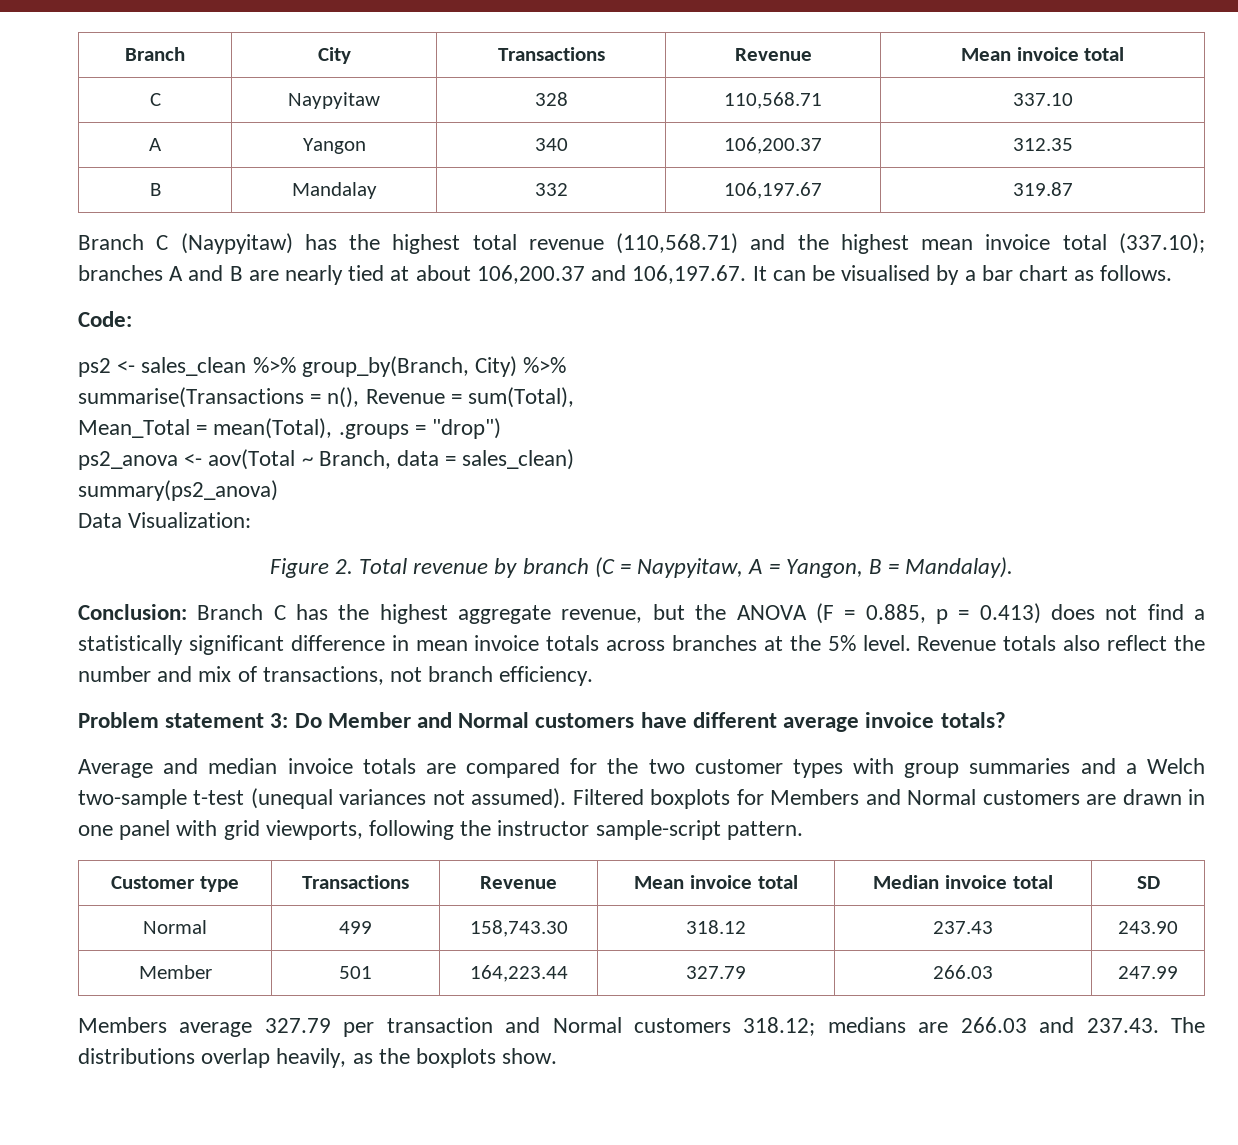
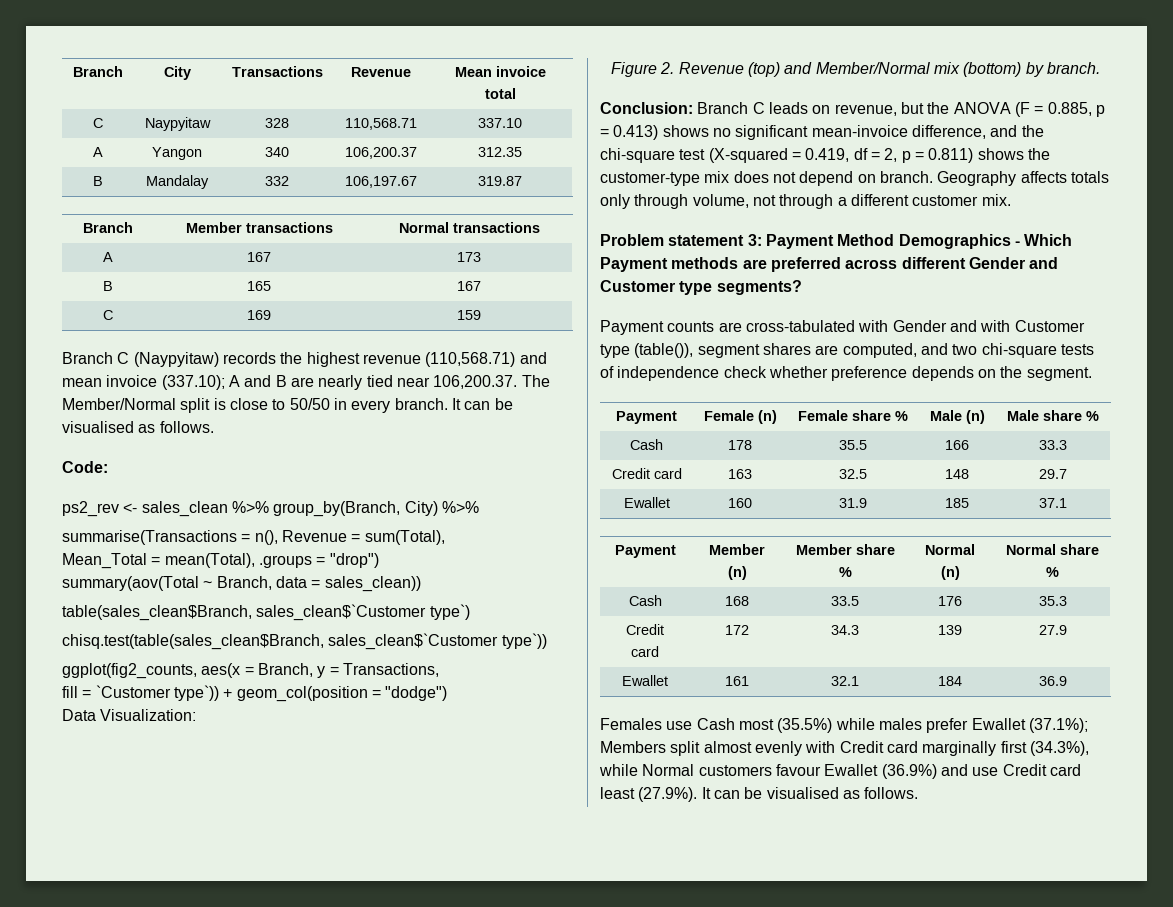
(1073, 189) none -> [82,222,133,233] [185,222,333,233] [398,222,540,233] [102,252,113,262] [247,252,271,262] [457,252,481,262] [102,281,113,291] [247,281,271,291] [457,281,481,291] [102,310,113,320] [247,310,271,320] [457,310,481,320] // Branch | Member transactions | Normal transactions // A | 167 | 173 // B | 165 | 167 // C | 169 | 159
[304,234,517,254] has the highest total -> [222,352,360,367] records the highest
[797,233,1205,254] [78,265,163,281] the highest mean invoice total (337.10); branches -> [62,375,225,390] mean invoice (337.10);
[390,265,1068,285] at about 106,200.37 and 106,197.67. It can be visualised by a bar chart -> [396,375,550,389] [62,398,513,413] [62,421,134,433] near 106,200.37. The Member/Normal split is close to 50/50 in every branch. It can be visualised
[78,358,111,377] ps2 -> [62,501,119,517] ps2_rev
[78,449,296,470] ps2_anova <- aov(Total -> [62,576,199,591] summary(aov(Total
[462,449,575,470] [78,480,278,501] [78,512,252,528] [269,557,1014,578] sales_clean) // summary(ps2_anova) // Data Visualization: // Figure 2. Total revenue by branch (C = Naypyitaw, A = Yangon, B = Mandalay). -> [324,576,421,592] [62,604,470,621] [62,633,547,650] [62,663,439,679] [62,685,448,702] [62,709,197,721] [611,62,1100,77] sales_clean)) // table(sales_clean$Branch, sales_clean$`Customer type`) // chisq.test(table(sales_clean$Branch, sales_clean$`Customer type`)) // ggplot(fig2_counts, aes(x = Branch, y = Transactions, // fill = `Customer type`)) + geom_col(position = "dodge") // Data Visualization: // Figure 2. Revenue (top) and Member/Normal mix (bottom) by branch.
[296,604,552,624] has the highest aggregate -> [768,102,831,114] leads on
[1050,604,1205,620] [78,635,1205,655] [78,666,594,686] [78,712,1006,732] [78,758,1205,778] [78,788,1206,809] [78,820,803,840] [111,876,239,892] [302,875,409,889] [480,876,557,889] [634,875,798,889] [873,875,1053,889] [1136,876,1160,889] [143,920,207,934] [339,921,372,934] [469,920,568,937] [686,920,746,934] [933,921,993,934] [1118,921,1178,934] [138,965,212,979] [339,966,372,979] [469,965,568,982] [686,966,746,979] [933,965,993,979] [1118,966,1178,979] [78,1017,1206,1037] [78,1048,558,1068] does not find a statistically significant difference in mean invoice totals across branches at the 5% level. Revenue totals also reflect the number and mix of transactions, not branch efficiency. // Problem statement 3: Do Member and Normal customers have different average invoice totals? // Average and median invoice totals are compared for the two customer types with group summaries and a Welch two-sample t-test (unequal variances not assumed). Filtered boxplots for Members and Normal customers are drawn in one panel with grid viewports, following the instructor sample-script pattern. // Customer type | Transactions | Revenue | Mean invoice total | Median invoice total | SD // Normal | 499 | 158,743.30 | 318.12 | 237.43 | 243.90 // Member | 501 | 164,223.44 | 327.79 | 266.03 | 247.99 // Members average 327.79 per transaction and Normal customers 318.12; medians are 266.03 and 237.43. The distributions overlap heavily, as the boxplots show. -> [662,125,1044,140] [600,148,1050,163] [600,171,1109,186] [600,194,1011,209] [600,234,1073,249] [600,257,1059,272] [600,280,802,295] [600,320,1085,335] [600,343,1094,358] [600,366,1092,381] [616,411,677,424] [703,410,777,424] [798,410,908,421] [929,410,985,424] [1007,410,1099,421] [630,439,663,450] [728,440,752,450] [839,440,867,450] [945,440,969,450] [1039,440,1067,450] [611,468,682,479] [728,469,752,479] [839,469,867,479] [945,469,969,479] [1039,469,1067,479] [623,497,670,508] [728,498,752,508] [839,498,867,508] [945,498,969,508] [1039,498,1067,508] [614,545,676,558] [709,544,765,555] [727,566,747,580] [795,544,895,555] [838,567,852,577] [925,544,975,555] [940,566,960,580] [1006,544,1099,555] [1046,567,1059,577] [628,595,662,606] [725,596,749,606] [831,596,859,606] [938,596,962,606] [1038,596,1067,606] [626,624,664,635] [631,646,659,657] [725,625,749,635] [831,625,859,635] [938,625,962,635] [1038,625,1067,635] [622,675,668,686] [725,676,749,686] [831,676,859,686] [938,676,962,686] [1038,676,1067,686] [600,718,1088,733] [600,741,1089,756] [599,764,1081,779] [600,787,919,802] shows no significant mean-invoice difference, and the chi-square test (X-squared = 0.419, df = 2, p = 0.811) shows the customer-type mix does not depend on branch. Geography affects totals only through volume, not through a different customer mix. // Problem statement 3: Payment Method Demographics - Which Payment methods are preferred across different Gender and Customer type segments? // Payment counts are cross-tabulated with Gender and with Customer type (table()), segment shares are computed, and two chi-square tests of independence check whether preference depends on the segment. // Payment | Female (n) | Female share % | Male (n) | Male share % // Cash | 178 | 35.5 | 166 | 33.3 // Credit card | 163 | 32.5 | 148 | 29.7 // Ewallet | 160 | 31.9 | 185 | 37.1 // Payment | Member (n) | Member share % | Normal (n) | Normal share % // Cash | 168 | 33.5 | 176 | 35.3 // Credit card | 172 | 34.3 | 139 | 27.9 // Ewallet | 161 | 32.1 | 184 | 36.9 // Females use Cash most (35.5%) while males prefer Ewallet (37.1%); Members split almost evenly with Credit card marginally first (34.3%), while Normal customers favour Ewallet (36.9%) and use Credit card least (27.9%). It can be visualised as follows.

